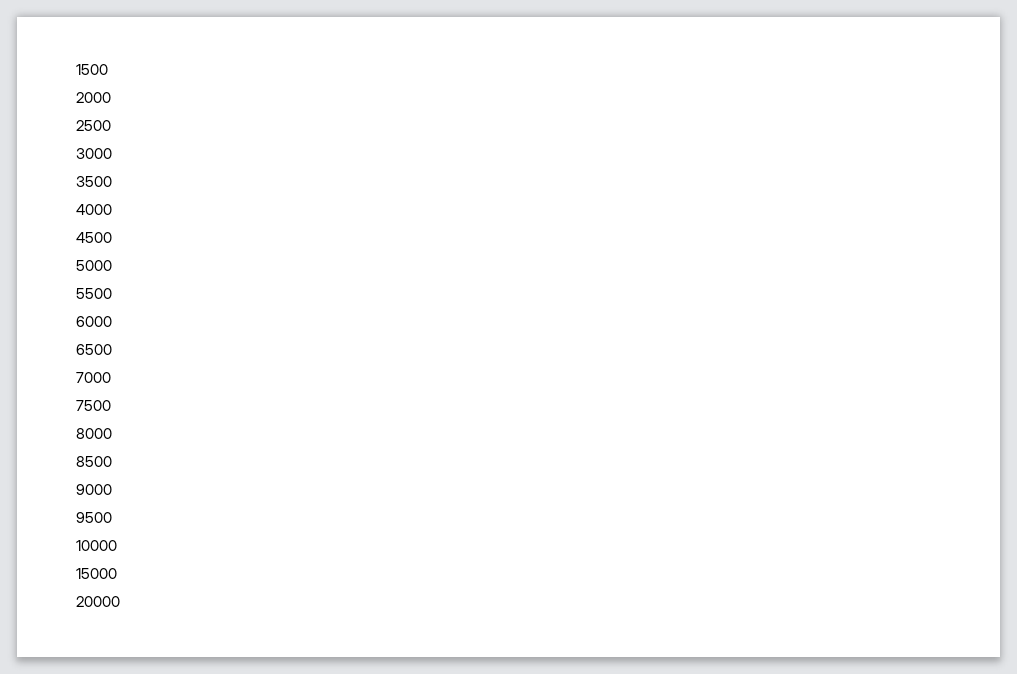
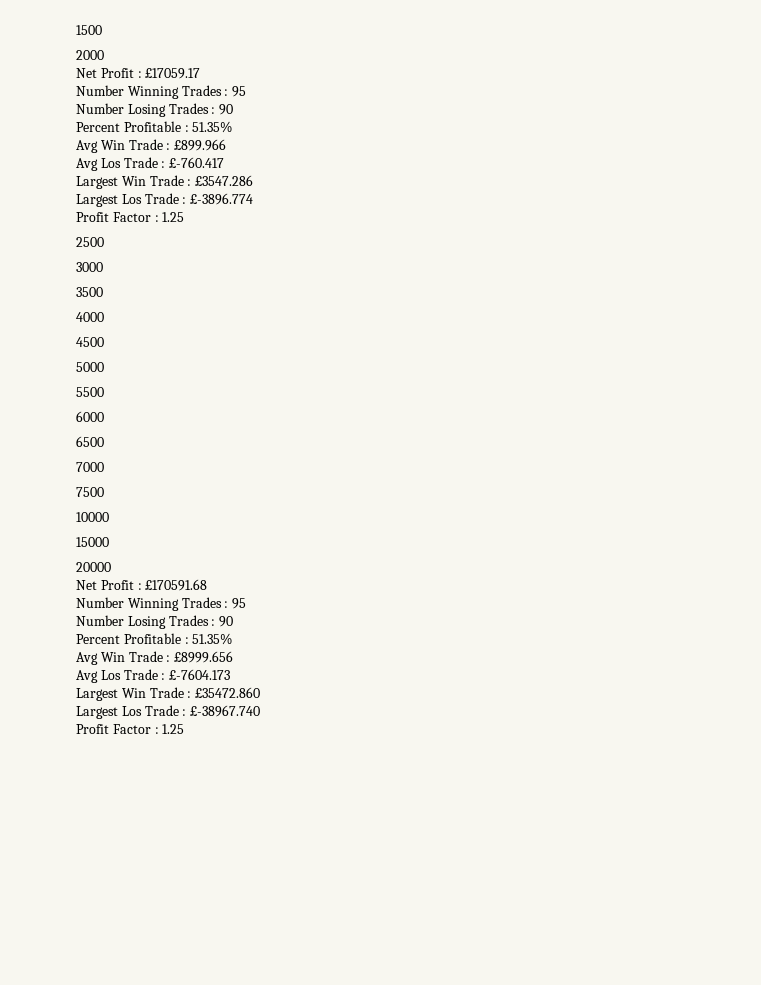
(111, 97) none -> [76,68,201,79] [76,85,247,99] [76,103,234,117] [76,121,233,133] [76,139,227,153] [76,157,225,171] [76,175,254,189] [76,193,254,207] [76,212,185,222] // Net Profit : £17059.17 // Number Winning Trades : 95 // Number Losing Trades : 90 // Percent Profitable : 51.35% // Avg Win Trade : £899.966 // Avg Los Trade : £-760.417 // Largest Win Trade : £3547.286 // Largest Los Trade : £-3896.774 // Profit Factor : 1.25
[76,428,112,439] [76,456,112,467] [76,484,112,495] [76,512,112,523] // 8000 // 8500 // 9000 // 9500 -> (104, 492) none
(120, 601) none -> [76,579,208,591] [76,597,247,611] [76,615,234,629] [76,633,233,645] [76,651,234,665] [76,669,231,683] [76,687,261,701] [76,705,261,719] [76,724,185,734] // Net Profit : £170591.68 // Number Winning Trades : 95 // Number Losing Trades : 90 // Percent Profitable : 51.35% // Avg Win Trade : £8999.656 // Avg Los Trade : £-7604.173 // Largest Win Trade : £35472.860 // Largest Los Trade : £-38967.740 // Profit Factor : 1.25

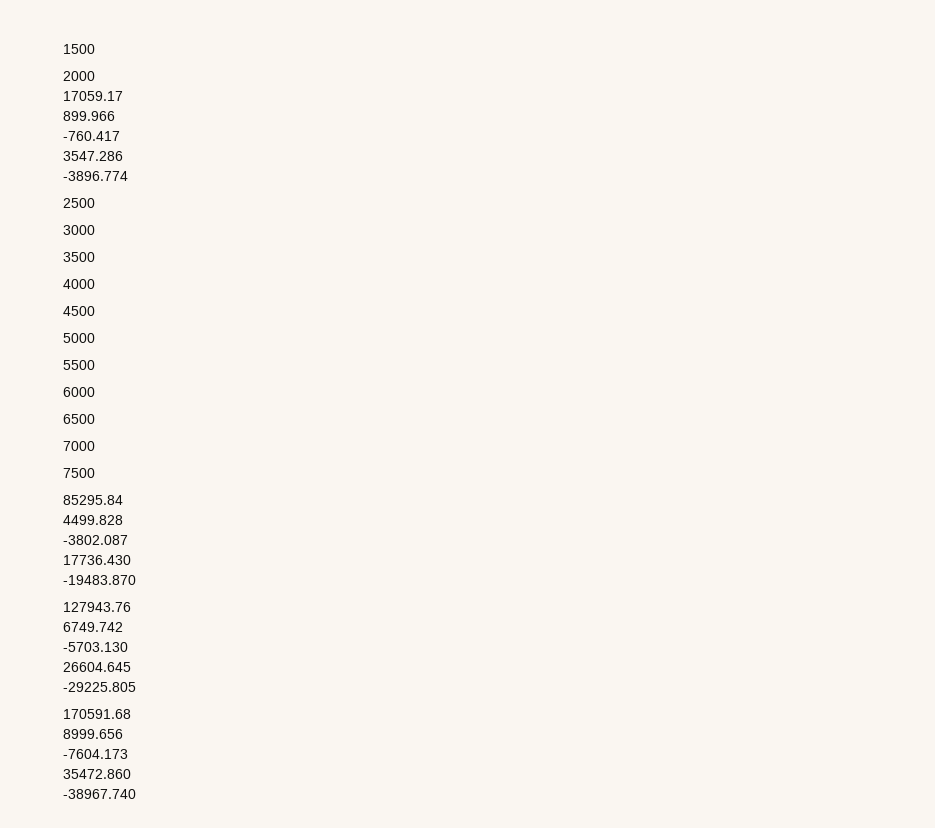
[76,68,201,79] [76,85,247,99] [76,103,234,117] [76,121,233,133] [76,139,227,153] [76,157,225,171] [76,175,254,189] [76,193,254,207] [76,212,185,222] Net Profit : £17059.17 // Number Winning Trades : 95 // Number Losing Trades : 90 // Percent Profitable : 51.35% // Avg Win Trade : £899.966 // Avg Los Trade : £-760.417 // Largest Win Trade : £3547.286 // Largest Los Trade : £-3896.774 // Profit Factor : 1.25 -> [63,91,123,101] [63,111,115,121] [63,131,120,141] [63,151,123,161] [63,171,128,181] 17059.17 // 899.966 // -760.417 // 3547.286 // -3896.774
[76,512,109,522] [76,537,109,547] [76,562,111,572] [76,579,208,591] [76,597,247,611] [76,615,234,629] [76,633,233,645] [76,651,234,665] [76,669,231,683] [76,687,261,701] [76,705,261,719] [76,724,185,734] 10000 // 15000 // 20000 // Net Profit : £170591.68 // Number Winning Trades : 95 // Number Losing Trades : 90 // Percent Profitable : 51.35% // Avg Win Trade : £8999.656 // Avg Los Trade : £-7604.173 // Largest Win Trade : £35472.860 // Largest Los Trade : £-38967.740 // Profit Factor : 1.25 -> [63,495,123,505] [63,515,123,525] [63,535,128,545] [63,555,131,565] [63,575,136,585] [63,602,131,612] [63,622,123,632] [63,642,128,652] [63,662,131,672] [63,682,136,692] [63,709,131,719] [63,729,123,739] [63,749,128,759] [63,769,131,779] [63,789,136,799] 85295.84 // 4499.828 // -3802.087 // 17736.430 // -19483.870 // 127943.76 // 6749.742 // -5703.130 // 26604.645 // -29225.805 // 170591.68 // 8999.656 // -7604.173 // 35472.860 // -38967.740

